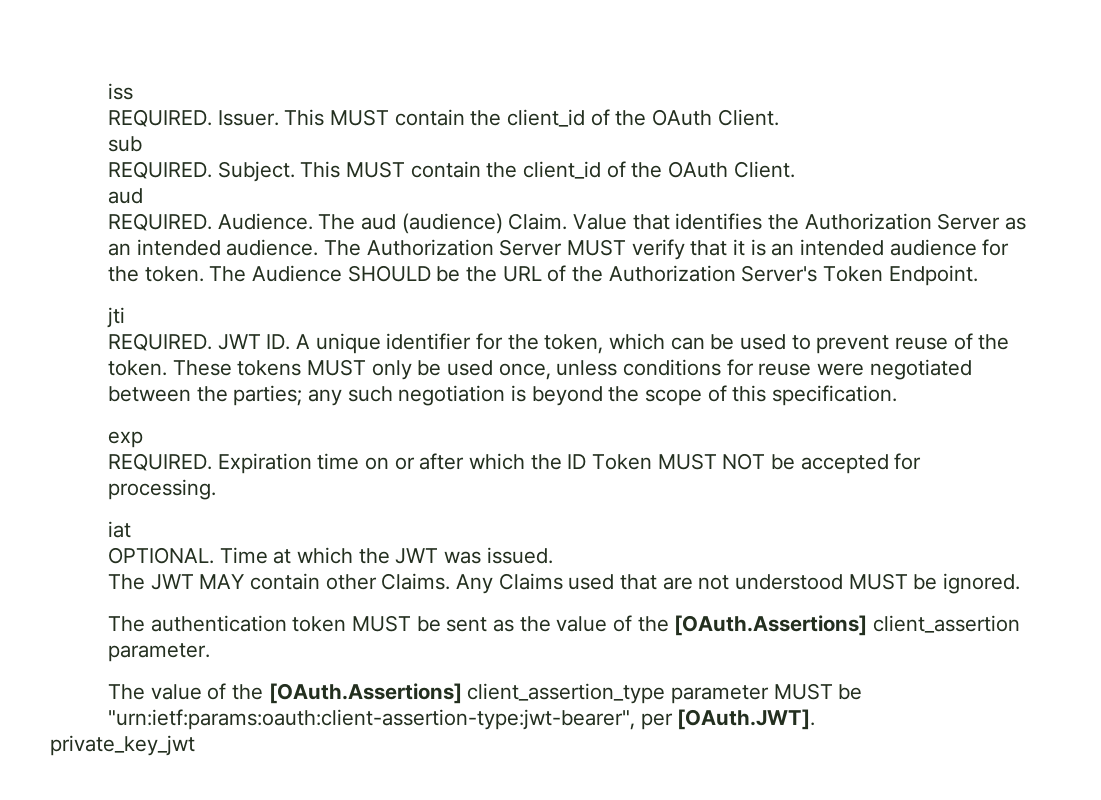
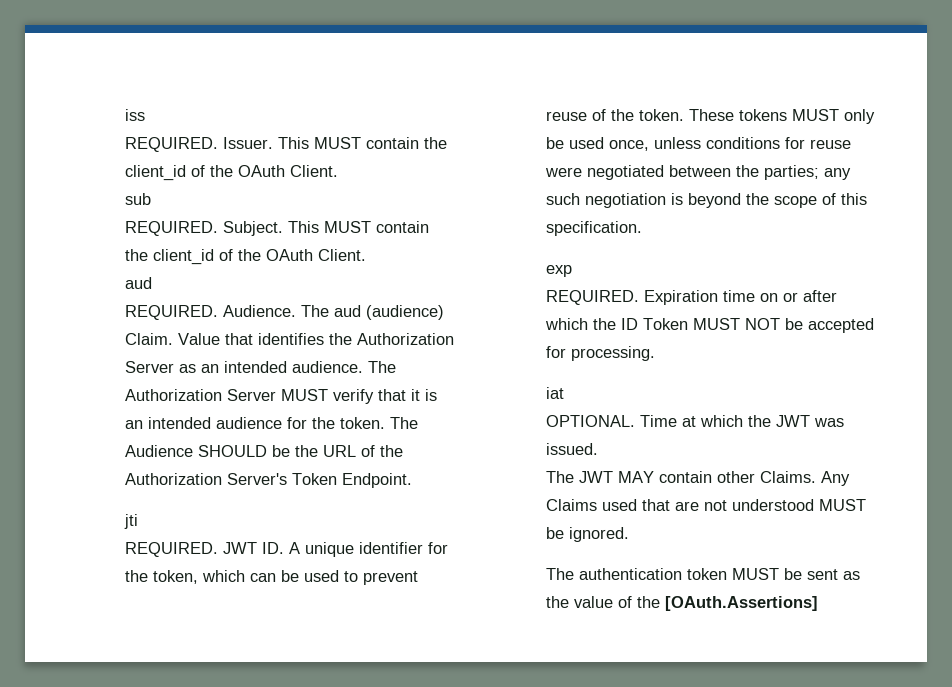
[873,615,1021,633] [107,643,210,662] [107,683,863,704] [107,709,816,730] [50,735,195,756] client_assertion parameter. // The value of the [OAuth.Assertions] client_assertion_type parameter MUST be "urn:ietf:params:oauth:client-assertion-type:jwt-bearer", per [OAuth.JWT]. // private_key_jwt -> (819, 603) none

